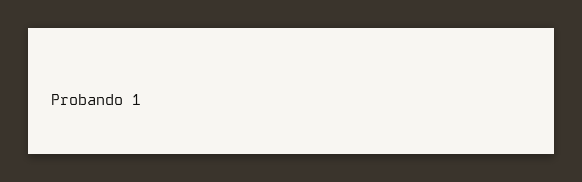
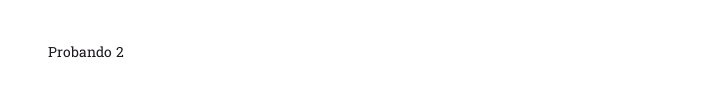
[132,94,141,105] 1 -> [115,46,124,57] 2

